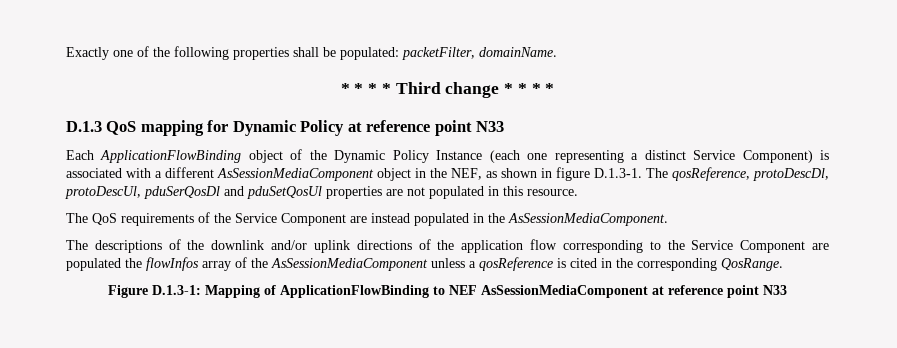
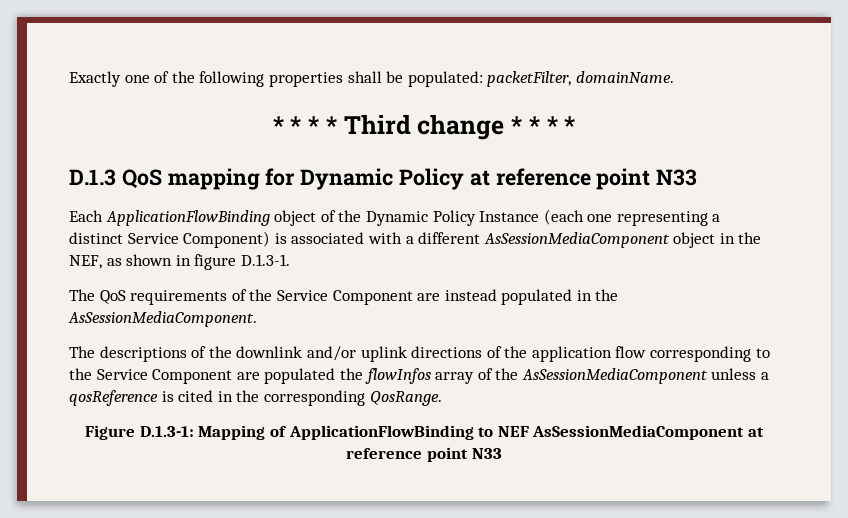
[646,167,829,181] [65,186,578,199] The qosReference, protoDescDl, protoDescUl, pduSerQosDl and pduSetQosUl properties are not populated in this resource. -> (290, 260) none

